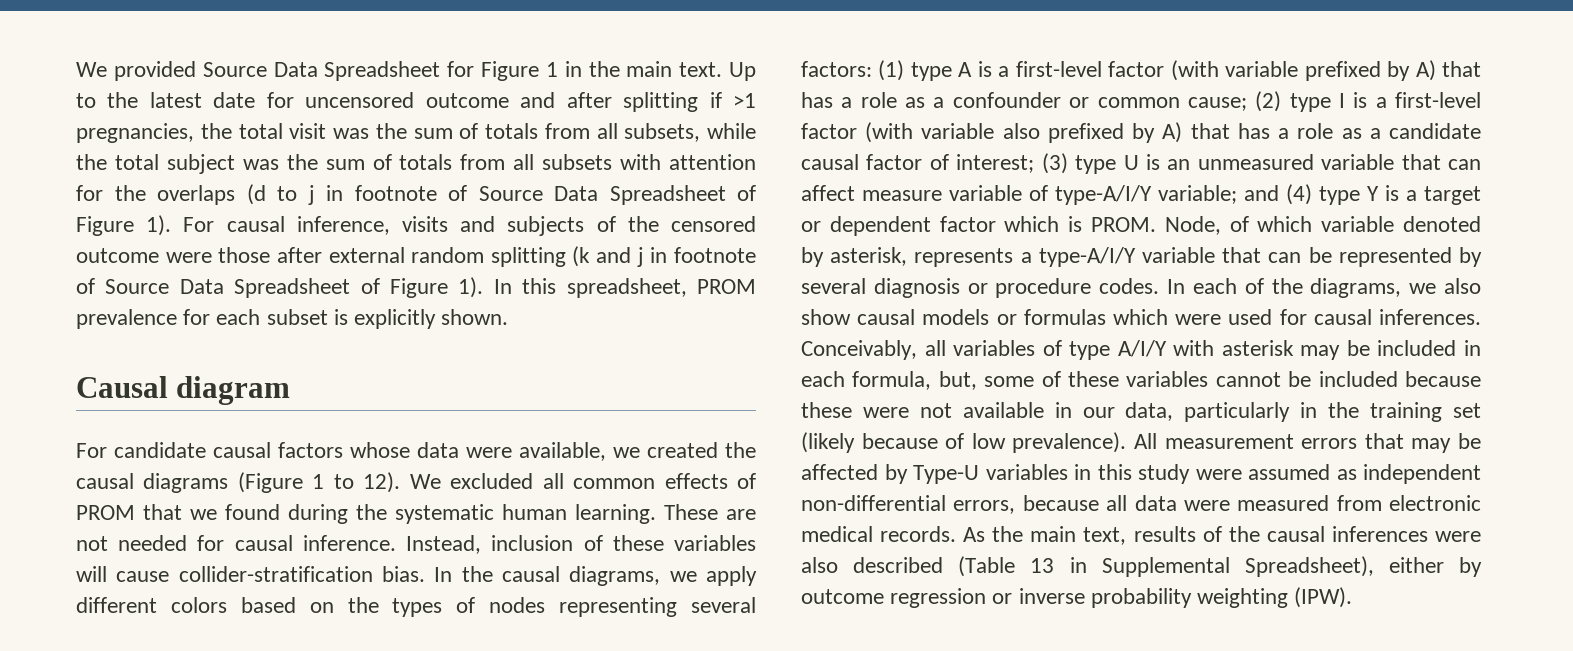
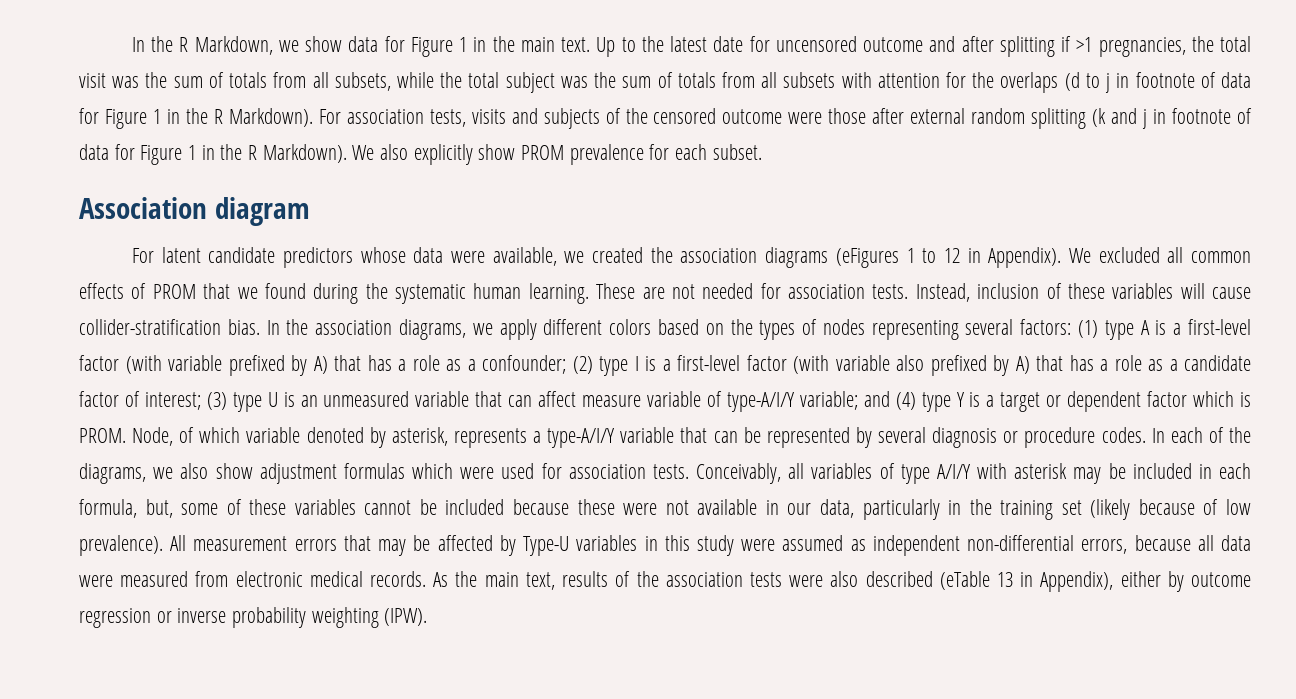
[76,61,441,81] We provided Source Data Spreadsheet -> [131,36,379,55] In the R Markdown, we show data
[478,185,756,205] [76,215,390,236] Source Data Spreadsheet of Figure 1). For causal inference, -> [1221,72,1251,88] [79,108,466,129] data for Figure 1 in the R Markdown). For association tests,
[105,277,756,298] [76,309,509,329] [76,376,168,398] Source Data Spreadsheet of Figure 1). In this spreadsheet, PROM prevalence for each subset is explicitly shown. // Causal -> [79,144,762,165] [79,197,207,219] data for Figure 1 in the R Markdown). We also explicitly show PROM prevalence for each subset. // Association
[114,442,343,458] candidate causal factors -> [161,247,353,268] latent candidate predictors
[76,472,401,493] causal diagrams (Figure 1 to 12). -> [680,247,1062,268] association diagrams (eFigures 1 to 12 in Appendix).
[234,535,396,551] causal inference. -> [788,284,909,299] association tests.
[501,566,560,582] causal -> [315,320,393,335] association
[952,92,1247,111] confounder or common cause; -> [482,355,566,374] confounder;
[801,154,859,170] causal -> (1251, 363) none
[857,309,1017,325] causal models or -> [259,463,337,484] adjustment
[1313,309,1481,325] causal inferences. -> [568,464,689,479] association tests.
[1266,526,1428,542] causal inferences -> [665,572,782,587] association tests
[958,556,1016,577] (Table -> [939,571,990,590] (eTable
[1101,556,1374,577] Supplemental Spreadsheet), -> [1040,571,1114,592] Appendix),

